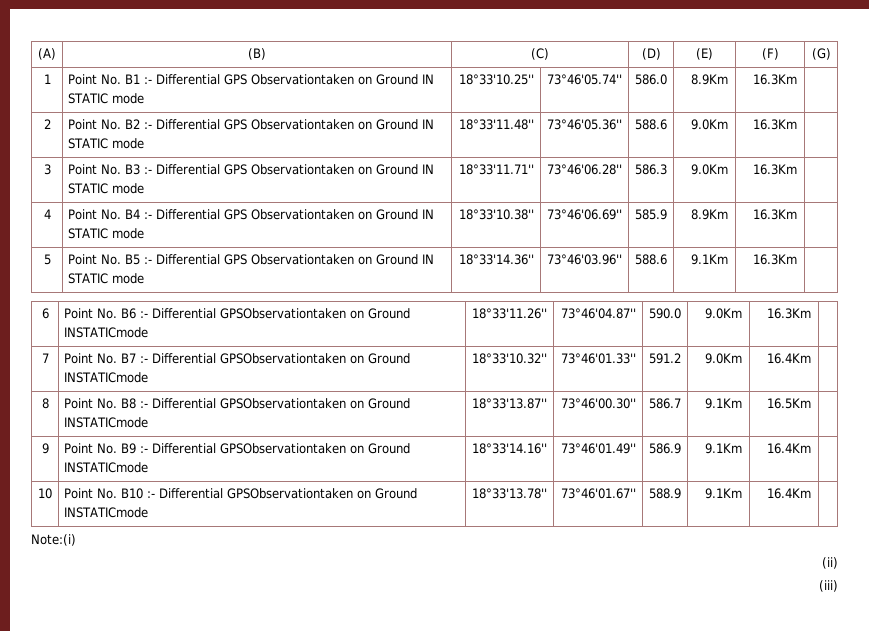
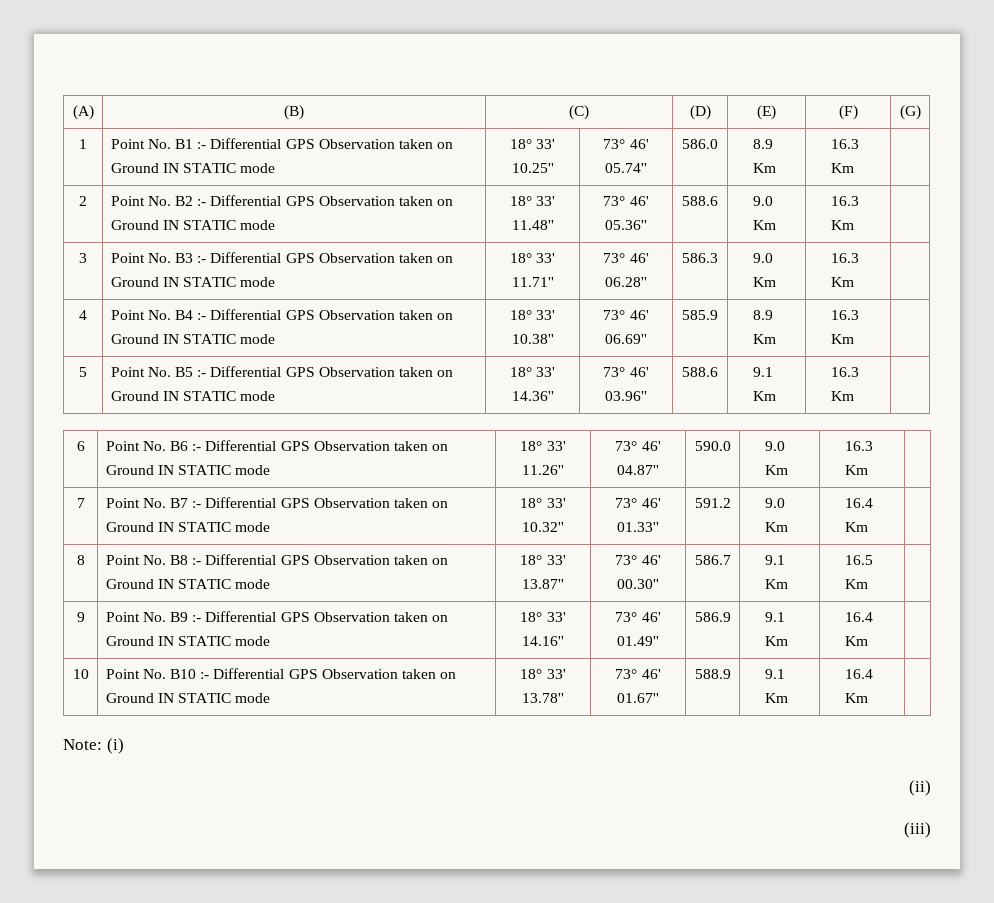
[251,74,435,85] [68,93,145,104] [458,74,534,85] [547,74,622,85] [635,74,667,85] [690,74,728,85] [752,74,797,85] Observationtaken on Ground IN STATIC mode | 18°33'10.25'' | 73°46'05.74'' | 586.0 | 8.9Km | 16.3Km -> [318,139,454,149] [110,163,276,173] [509,139,556,149] [511,163,554,173] [603,139,649,149] [605,163,647,173] [682,139,718,149] [753,139,774,149] [753,163,777,173] [831,139,860,149] [831,163,855,173] Observation taken on Ground IN STATIC mode | 18° 33' 10.25'' | 73° 46' 05.74'' | 586.0 | 8.9 Km | 16.3 Km
[251,119,435,130] [68,138,145,149] [458,119,534,130] [547,119,622,130] [635,119,667,130] [690,119,728,130] [752,119,797,130] Observationtaken on Ground IN STATIC mode | 18°33'11.48'' | 73°46'05.36'' | 588.6 | 9.0Km | 16.3Km -> [318,196,454,206] [110,220,276,230] [509,196,556,206] [511,220,554,230] [603,196,649,206] [605,220,647,230] [682,196,718,206] [753,196,774,206] [753,220,777,230] [831,196,860,206] [831,220,855,230] Observation taken on Ground IN STATIC mode | 18° 33' 11.48'' | 73° 46' 05.36'' | 588.6 | 9.0 Km | 16.3 Km
[251,164,435,175] [68,183,145,194] [458,164,534,175] [547,164,622,175] [635,164,667,175] [690,164,728,175] [752,164,797,175] Observationtaken on Ground IN STATIC mode | 18°33'11.71'' | 73°46'06.28'' | 586.3 | 9.0Km | 16.3Km -> [318,253,454,263] [110,277,276,287] [509,253,556,263] [511,277,554,287] [603,253,649,263] [605,277,647,287] [682,253,718,263] [753,253,774,263] [753,277,777,287] [831,253,860,263] [831,277,855,287] Observation taken on Ground IN STATIC mode | 18° 33' 11.71'' | 73° 46' 06.28'' | 586.3 | 9.0 Km | 16.3 Km
[251,209,435,220] [68,228,145,239] [458,209,534,220] [547,209,622,220] [635,209,667,220] [690,209,728,220] [752,209,797,220] Observationtaken on Ground IN STATIC mode | 18°33'10.38'' | 73°46'06.69'' | 585.9 | 8.9Km | 16.3Km -> [318,310,454,320] [110,334,276,344] [509,310,556,320] [511,334,554,344] [603,310,649,320] [605,334,647,344] [682,310,718,320] [753,310,774,320] [753,334,777,344] [831,310,860,320] [831,334,855,344] Observation taken on Ground IN STATIC mode | 18° 33' 10.38'' | 73° 46' 06.69'' | 585.9 | 8.9 Km | 16.3 Km
[251,254,435,265] [68,273,145,284] [458,254,534,265] [547,254,622,265] [635,254,667,265] [690,254,728,265] [752,254,797,265] Observationtaken on Ground IN STATIC mode | 18°33'14.36'' | 73°46'03.96'' | 588.6 | 9.1Km | 16.3Km -> [318,367,454,377] [110,391,276,401] [509,367,556,377] [511,391,554,401] [603,367,649,377] [605,391,647,401] [682,367,718,377] [753,367,774,377] [753,391,777,401] [831,367,860,377] [831,391,855,401] Observation taken on Ground IN STATIC mode | 18° 33' 14.36'' | 73° 46' 03.96'' | 588.6 | 9.1 Km | 16.3 Km
[220,308,411,319] [64,327,149,338] [472,308,547,319] [560,308,636,319] [649,308,681,319] [704,308,742,319] [766,308,811,319] GPSObservationtaken on Ground INSTATICmode | 18°33'11.26'' | 73°46'04.87'' | 590.0 | 9.0Km | 16.3Km -> [280,441,449,451] [105,465,271,475] [520,441,566,451] [522,465,564,475] [615,441,661,451] [617,465,659,475] [694,441,731,451] [765,441,786,451] [765,465,789,475] [845,441,874,451] [845,465,869,475] GPS Observation taken on Ground IN STATIC mode | 18° 33' 11.26'' | 73° 46' 04.87'' | 590.0 | 9.0 Km | 16.3 Km
[220,353,411,364] [64,372,149,383] [472,353,547,364] [560,353,636,364] [649,353,681,364] [704,353,742,364] [766,353,811,364] GPSObservationtaken on Ground INSTATICmode | 18°33'10.32'' | 73°46'01.33'' | 591.2 | 9.0Km | 16.4Km -> [280,498,449,508] [105,522,271,532] [520,498,566,508] [522,522,564,532] [615,498,661,508] [617,522,659,532] [694,498,731,508] [765,498,786,508] [765,522,789,532] [845,498,874,508] [845,522,869,532] GPS Observation taken on Ground IN STATIC mode | 18° 33' 10.32'' | 73° 46' 01.33'' | 591.2 | 9.0 Km | 16.4 Km
[220,398,411,409] [64,417,149,428] [472,398,547,409] [560,398,636,409] [649,398,681,409] [704,398,742,409] [766,398,811,409] GPSObservationtaken on Ground INSTATICmode | 18°33'13.87'' | 73°46'00.30'' | 586.7 | 9.1Km | 16.5Km -> [280,555,449,565] [105,579,271,589] [520,555,566,565] [522,579,564,589] [615,555,661,565] [617,579,659,589] [694,555,731,565] [765,555,786,565] [765,579,789,589] [845,555,874,565] [845,579,869,589] GPS Observation taken on Ground IN STATIC mode | 18° 33' 13.87'' | 73° 46' 00.30'' | 586.7 | 9.1 Km | 16.5 Km
[220,443,411,454] [64,462,149,473] [472,443,547,454] [560,443,636,454] [649,443,681,454] [704,443,742,454] [766,443,811,454] GPSObservationtaken on Ground INSTATICmode | 18°33'14.16'' | 73°46'01.49'' | 586.9 | 9.1Km | 16.4Km -> [280,612,449,622] [105,636,271,646] [520,612,566,622] [522,636,564,646] [615,612,661,622] [617,636,659,646] [694,612,731,622] [765,612,786,622] [765,636,789,646] [845,612,874,622] [845,636,869,646] GPS Observation taken on Ground IN STATIC mode | 18° 33' 14.16'' | 73° 46' 01.49'' | 586.9 | 9.1 Km | 16.4 Km
[227,488,418,499] [64,507,149,518] [472,488,547,499] [560,488,636,499] [649,488,681,499] [704,488,742,499] [766,488,811,499] [31,534,76,546] GPSObservationtaken on Ground INSTATICmode | 18°33'13.78'' | 73°46'01.67'' | 588.9 | 9.1Km | 16.4Km | // Note:(i) -> [288,669,457,679] [105,693,271,703] [520,669,566,679] [522,693,564,703] [615,669,661,679] [617,693,659,703] [694,669,731,679] [765,669,786,679] [765,693,789,703] [845,669,874,679] [845,693,869,703] [63,738,124,754] GPS Observation taken on Ground IN STATIC mode | 18° 33' 13.78'' | 73° 46' 01.67'' | 588.9 | 9.1 Km | 16.4 Km | // Note: (i)

